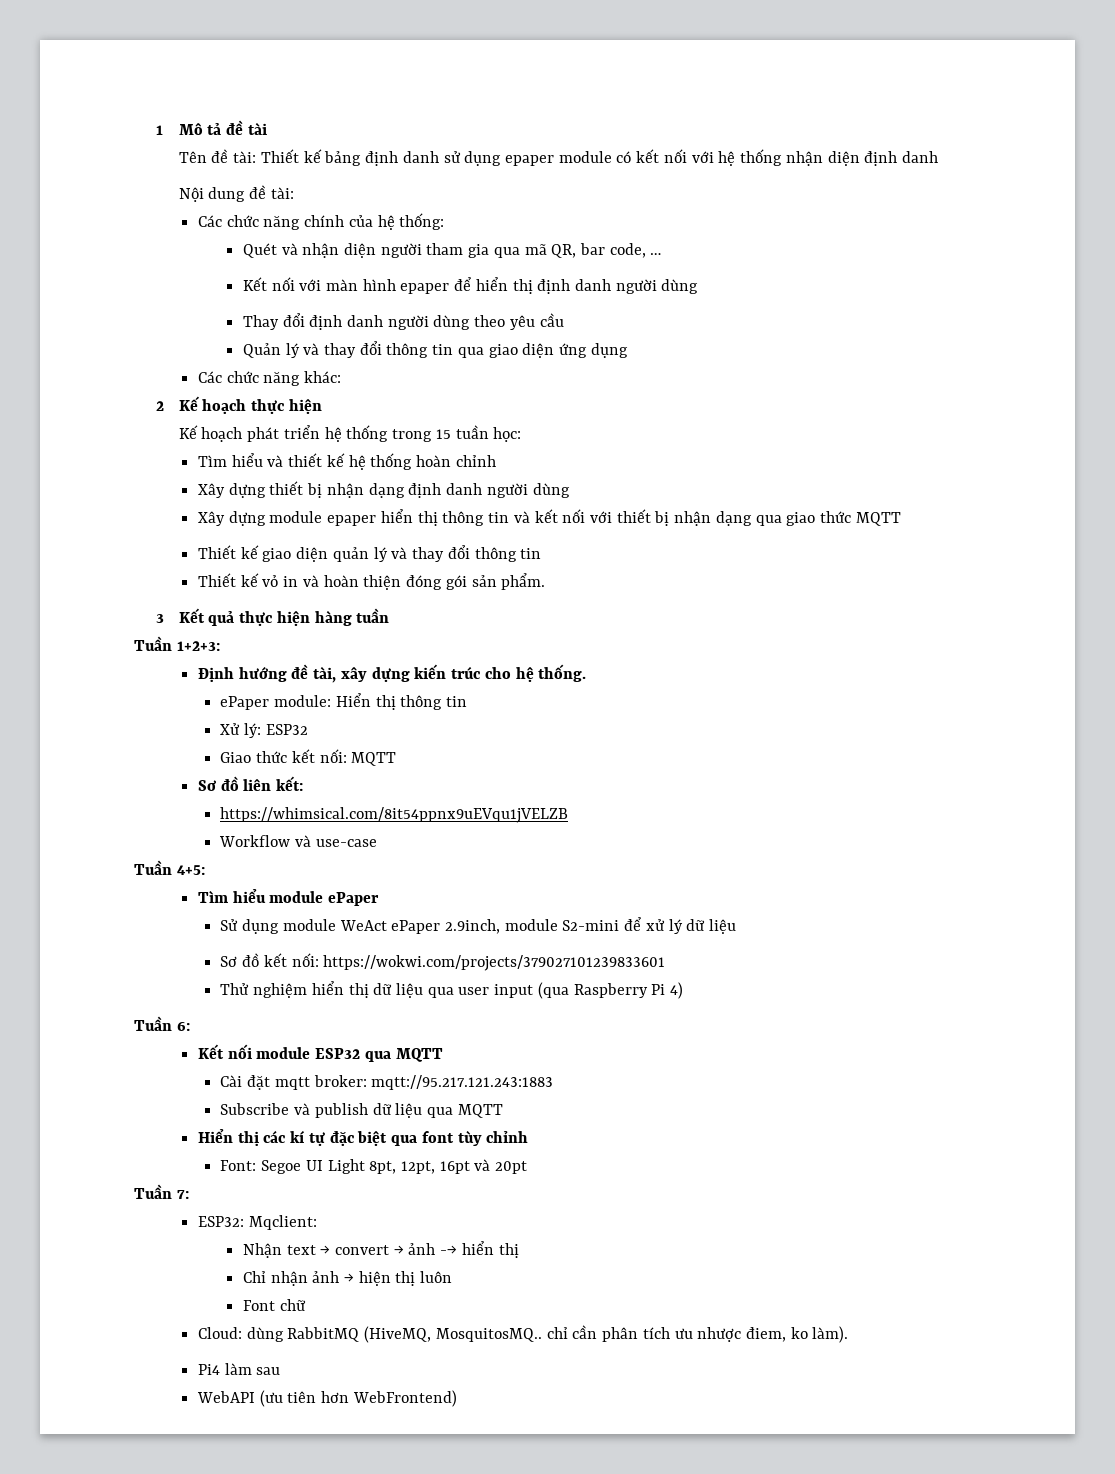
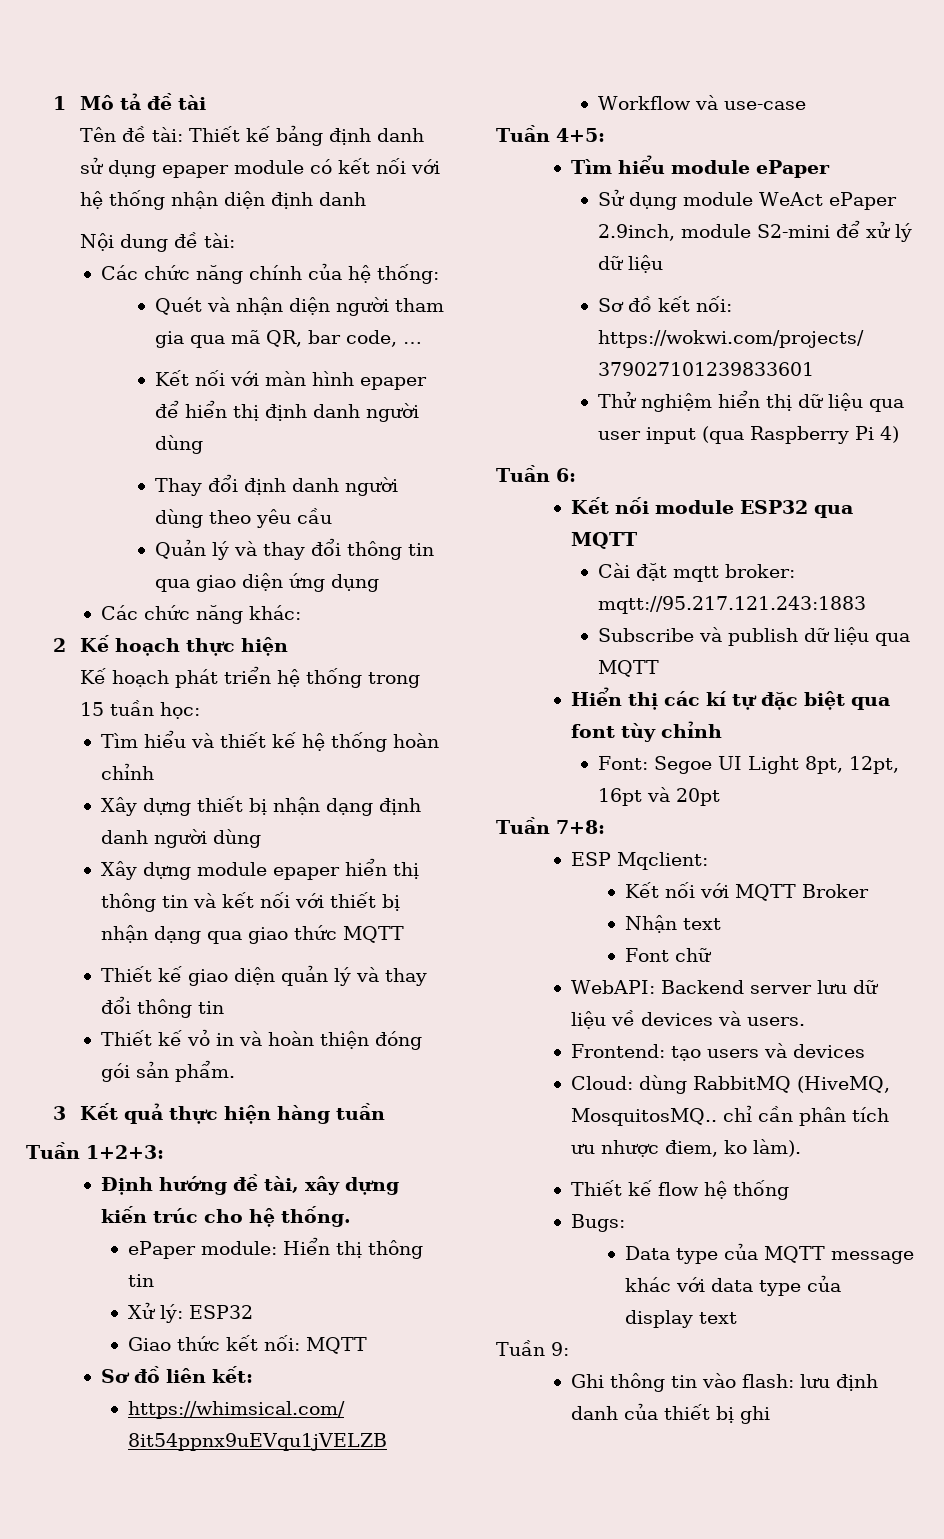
[176,1190,189,1199] [198,1216,245,1227] 7: // ESP32: -> [555,820,605,834] [571,852,612,866] 7+8: // ESP
[242,1241,519,1258] [242,1271,453,1286] [242,1299,306,1311] Nhận text → convert → ảnh -→ hiển thị // Chỉ nhận ảnh → hiện thị luôn // Font chữ -> [625,882,870,901] [625,915,722,933] [625,948,713,962] [571,980,880,994] [571,1010,806,1029] [571,1043,866,1061] Kết nối với MQTT Broker // Nhận text // Font chữ // WebAPI: Backend server lưu dữ liệu về devices và users. // Frontend: tạo users và devices
[198,1363,281,1375] [197,1390,457,1407] Pi4 làm sau // WebAPI (ưu tiên hơn WebFrontend) -> [571,1180,790,1200] [571,1214,626,1232] [625,1243,915,1264] [625,1275,842,1296] [625,1310,738,1328] [496,1340,569,1356] [571,1373,879,1392] [571,1403,771,1424] Thiết kế flow hệ thống // Bugs: // Data type của MQTT message khác với data type của display text // Tuần 9: // Ghi thông tin vào flash: lưu định danh của thiết bị ghi

